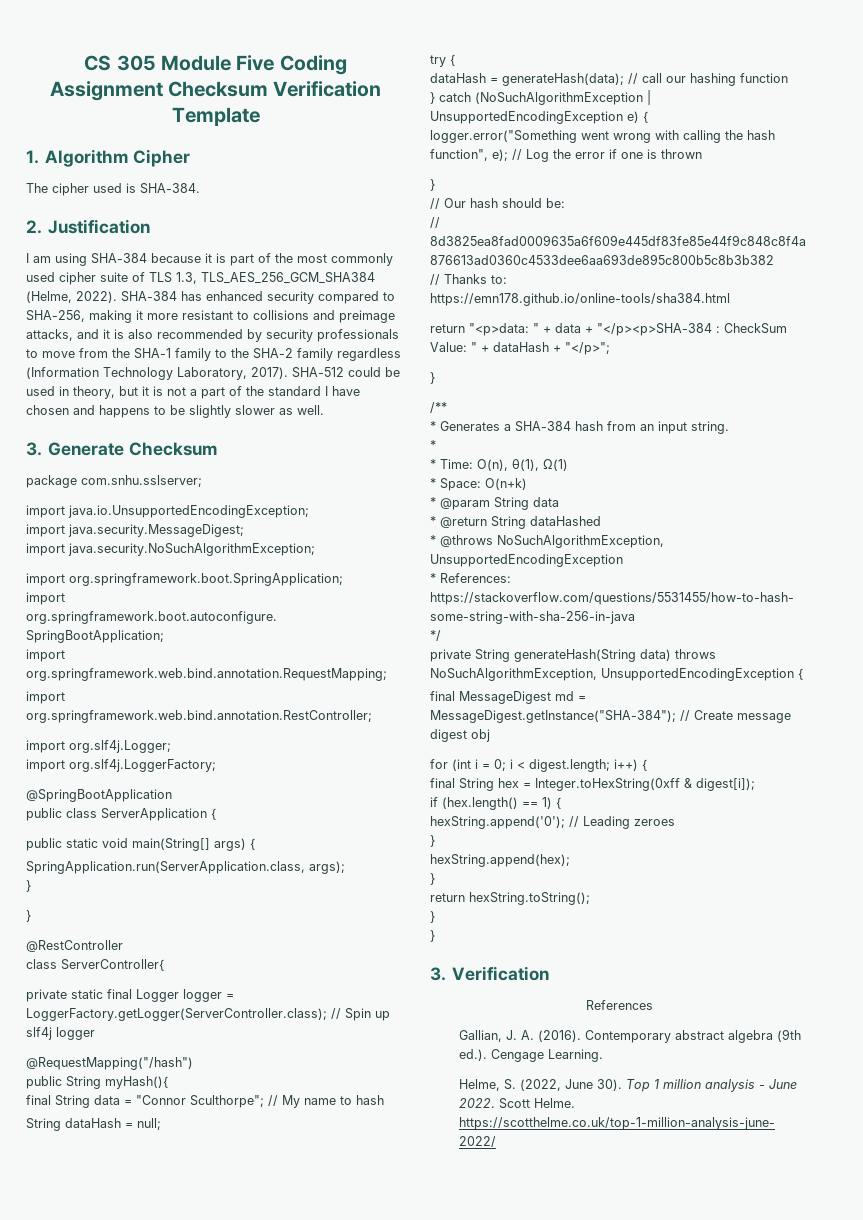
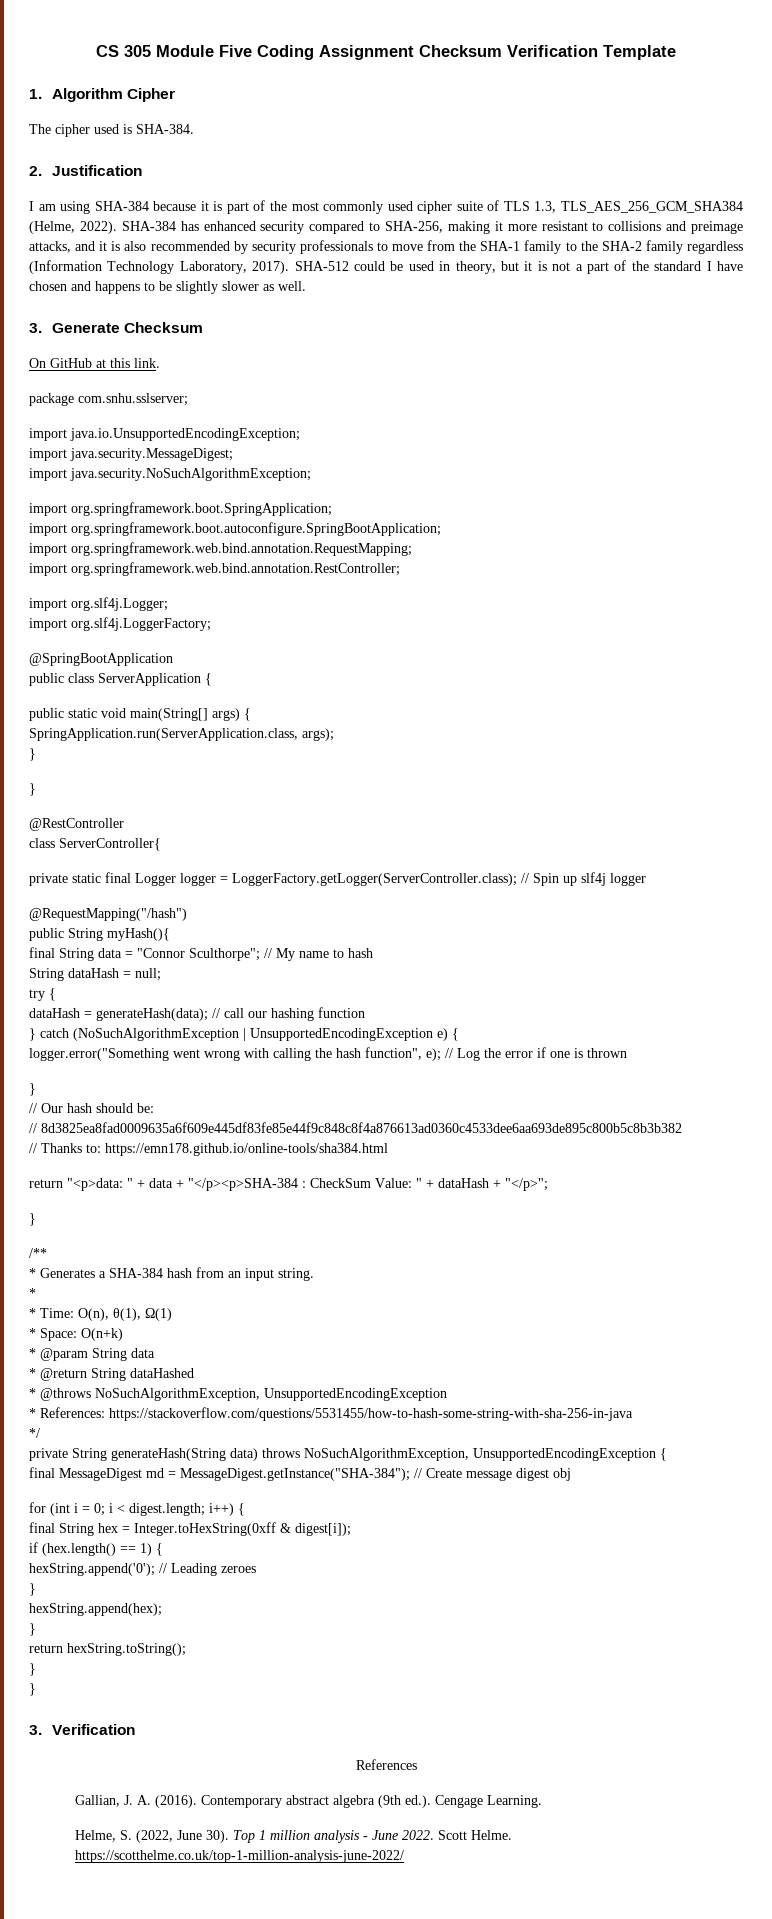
(217, 449) none -> [29,358,160,368] // On GitHub at this link.

